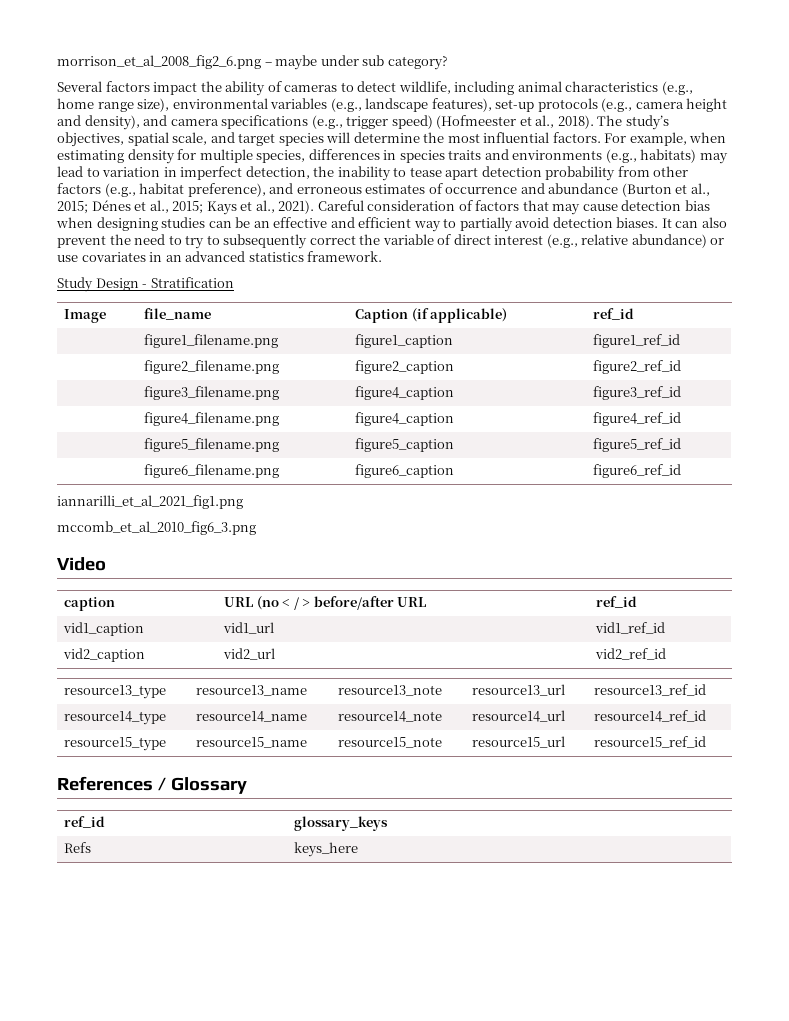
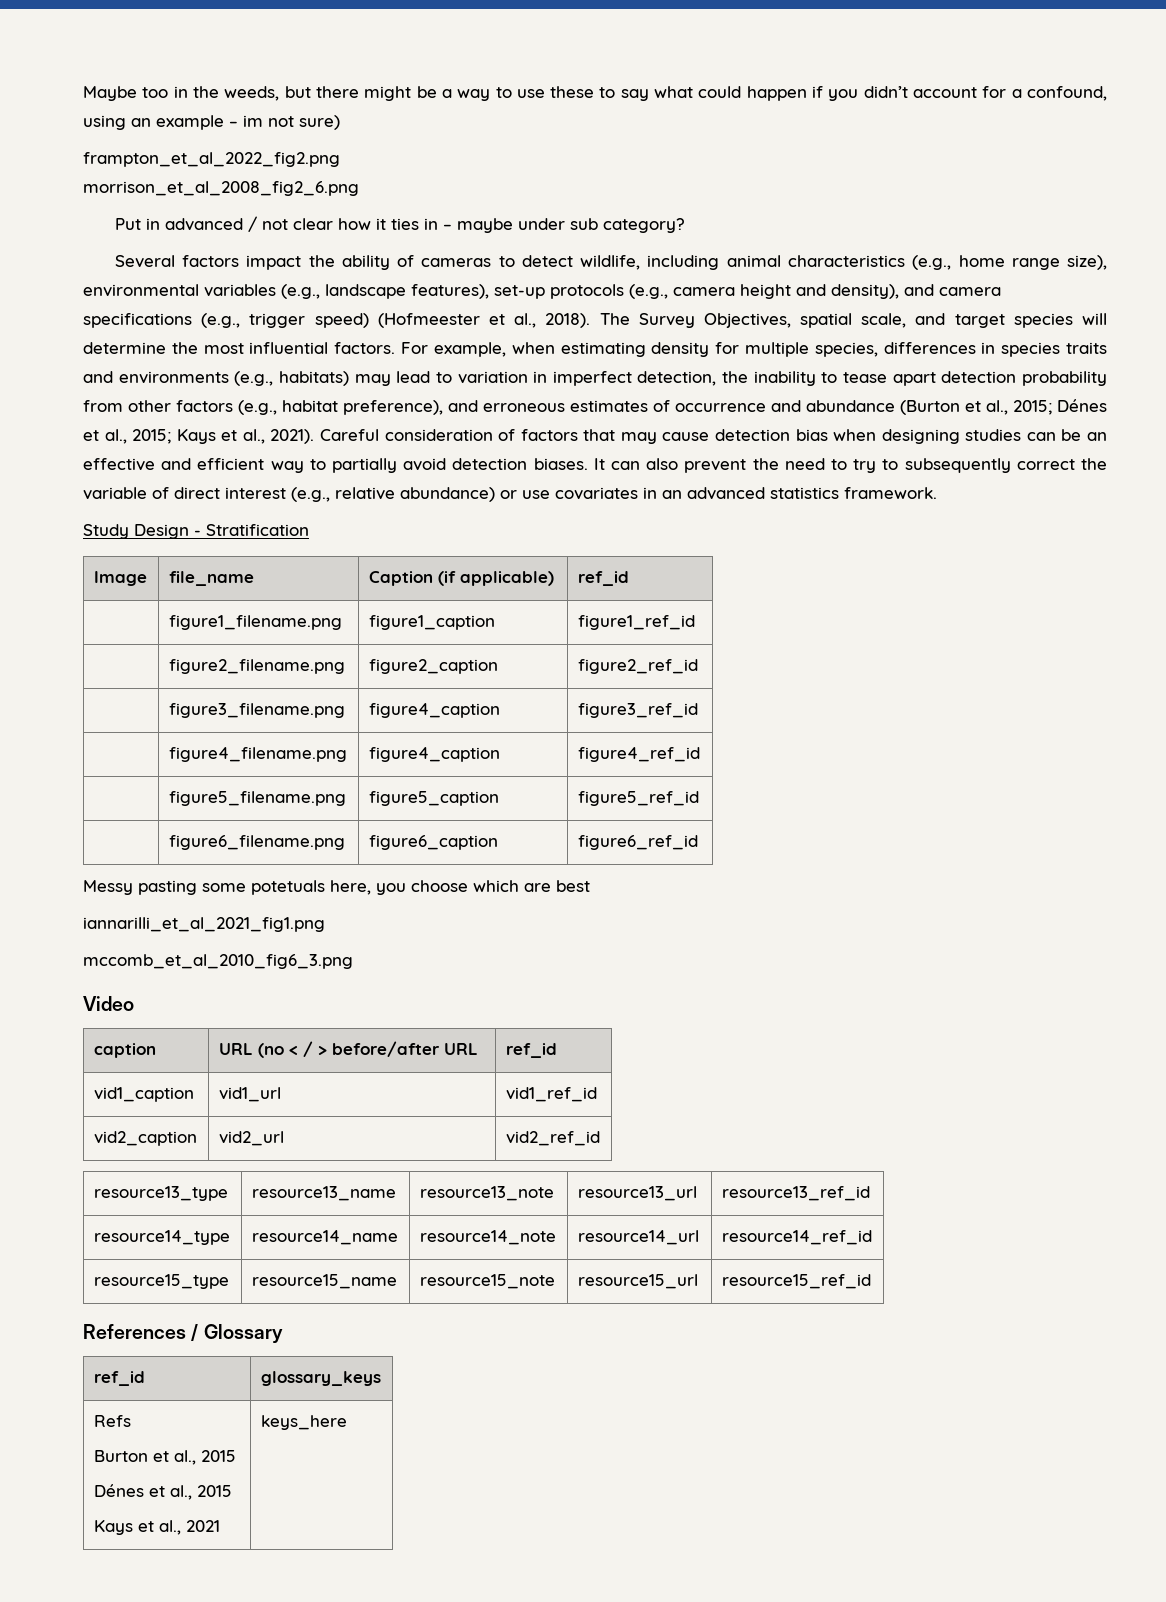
[57,55,261,69] morrison_et_al_2008_fig2_6.png -> [83,86,1108,101] [83,115,340,130] [83,152,340,167] [83,181,359,196] [114,216,438,232] Maybe too in the weeds, but there might be a way to use these to say what could happen if you didn’t account for a confound, using an example – im not sure) // frampton_et_al_2022_fig2.png // morrison_et_al_2008_fig2_6.png // Put in advanced / not clear how it ties in
[625,115,669,130] [57,132,124,147] study’s objectives, -> [638,313,791,328] Survey Objectives,
(682, 471) none -> [83,880,590,895] // Messy pasting some potetuals here, you choose which are best
(92, 847) none -> [93,1450,236,1465] [93,1484,232,1500] [93,1520,220,1535] // Burton et al., 2015 // Dénes et al., 2015 // Kays et al., 2021

